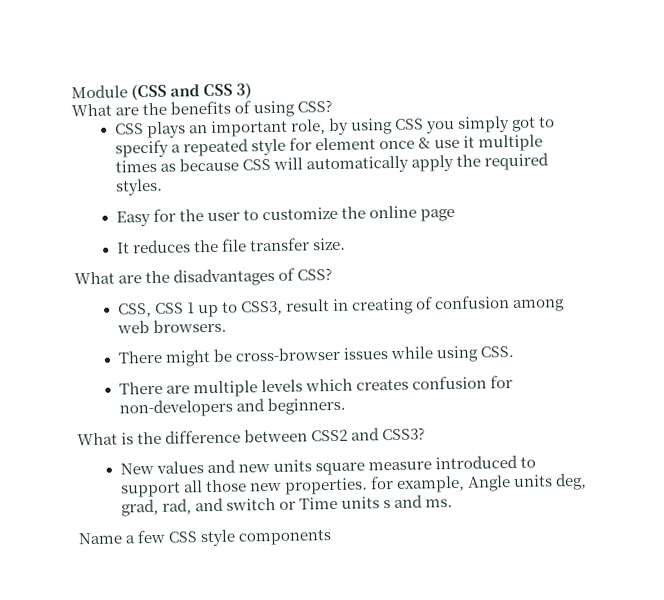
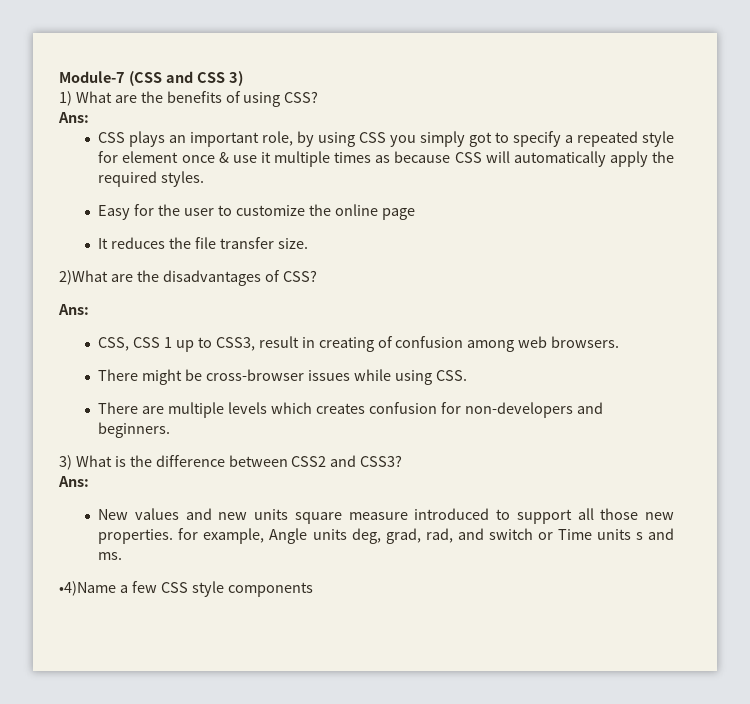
[71,84,128,99] Module -> [59,71,125,83] Module-7
(253, 90) none -> [59,91,72,106] 1)
(333, 106) none -> [58,112,89,123] // Ans:
[74,271,115,285] What -> [59,270,108,285] 2)What
(333, 274) none -> [58,304,89,315] // Ans:
(346, 406) none -> [59,455,72,470] 3)
(426, 434) none -> [58,476,89,487] // Ans:
[78,532,123,545] Name -> [59,581,116,596] •4)Name

